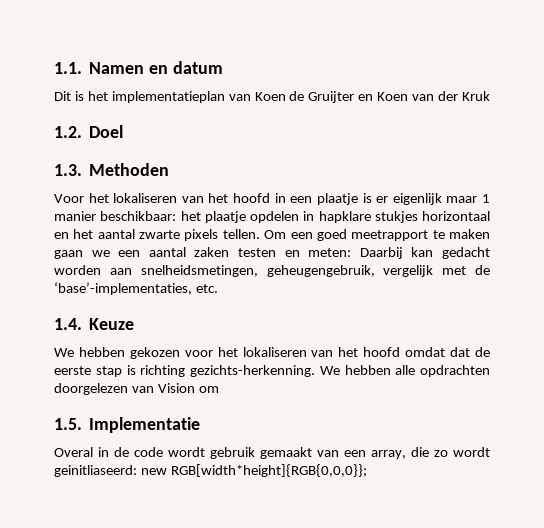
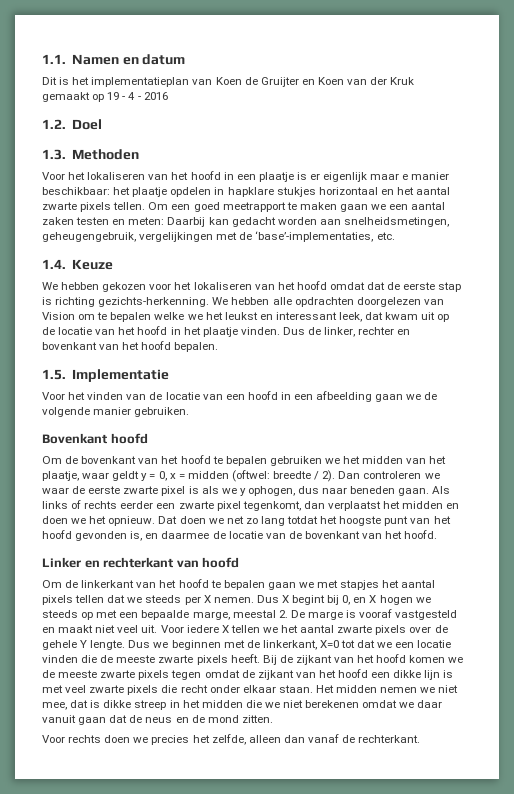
(490, 96) none -> [42,92,168,102] gemaakt op 19 - 4 - 2016
[482,194,491,203] 1 -> [402,174,409,180] e
[383,265,434,277] vergelijk -> [139,232,214,242] vergelijkingen
[54,417,201,433] [54,447,490,459] [54,464,367,477] // 1.5. Implementatie // Overal in de code wordt gebruik gemaakt van een array, die zo wordt geinitliaseerd: new RGB[width*height]{RGB{0,0,0}}; -> [97,312,450,322] [42,326,411,337] [42,341,219,352] [42,369,169,382] [42,391,438,402] [42,407,190,417] [42,433,148,444] [42,455,447,466] [42,470,440,482] [42,486,451,496] [42,500,460,511] [42,516,451,526] [42,530,438,541] [42,557,240,568] [42,579,436,590] [42,595,431,605] [42,609,458,620] [42,625,448,635] [42,640,452,650] [42,654,464,665] [42,669,454,680] [42,685,459,695] [42,700,443,710] [42,715,273,725] [42,734,421,745] te bepalen welke we het leukst en interessant leek, dat kwam uit op de locatie van het hoofd in het plaatje vinden. Dus de linker, rechter en bovenkant van het hoofd bepalen. // 1.5. Implementatie // Voor het vinden van de locatie van een hoofd in een afbeelding gaan we de volgende manier gebruiken. // Bovenkant hoofd // Om de bovenkant van het hoofd te bepalen gebruiken we het midden van het plaatje, waar geldt y = 0, x = midden (oftwel: breedte / 2). Dan controleren we waar de eerste zwarte pixel is als we y ophogen, dus naar beneden gaan. Als links of rechts eerder een zwarte pixel tegenkomt, dan verplaatst het midden en doen we het opnieuw. Dat doen we net zo lang totdat het hoogste punt van het hoofd gevonden is, en daarmee de locatie van de bovenkant van het hoofd. // Linker en rechterkant van hoofd // Om de linkerkant van het hoofd te bepalen gaan we met stapjes het aantal pixels tellen dat we steeds per X nemen. Dus X begint bij 0, en X hogen we steeds op met een bepaalde marge, meestal 2. De marge is vooraf vastgesteld en maakt niet veel uit. Voor iedere X tellen we het aantal zwarte pixels over de gehele Y lengte. Dus we beginnen met de linkerkant, X=0 tot dat we een locatie vinden die de meeste zwarte pixels heeft. Bij de zijkant van het hoofd komen we de meeste zwarte pixels tegen omdat de zijkant van het hoofd een dikke lijn is met veel zwarte pixels die recht onder elkaar staan. Het midden nemen we niet mee, dat is dikke streep in het midden die we niet berekenen omdat we daar vanuit gaan dat de neus en de mond zitten. // Voor rechts doen we precies het zelfde, alleen dan vanaf de rechterkant.

